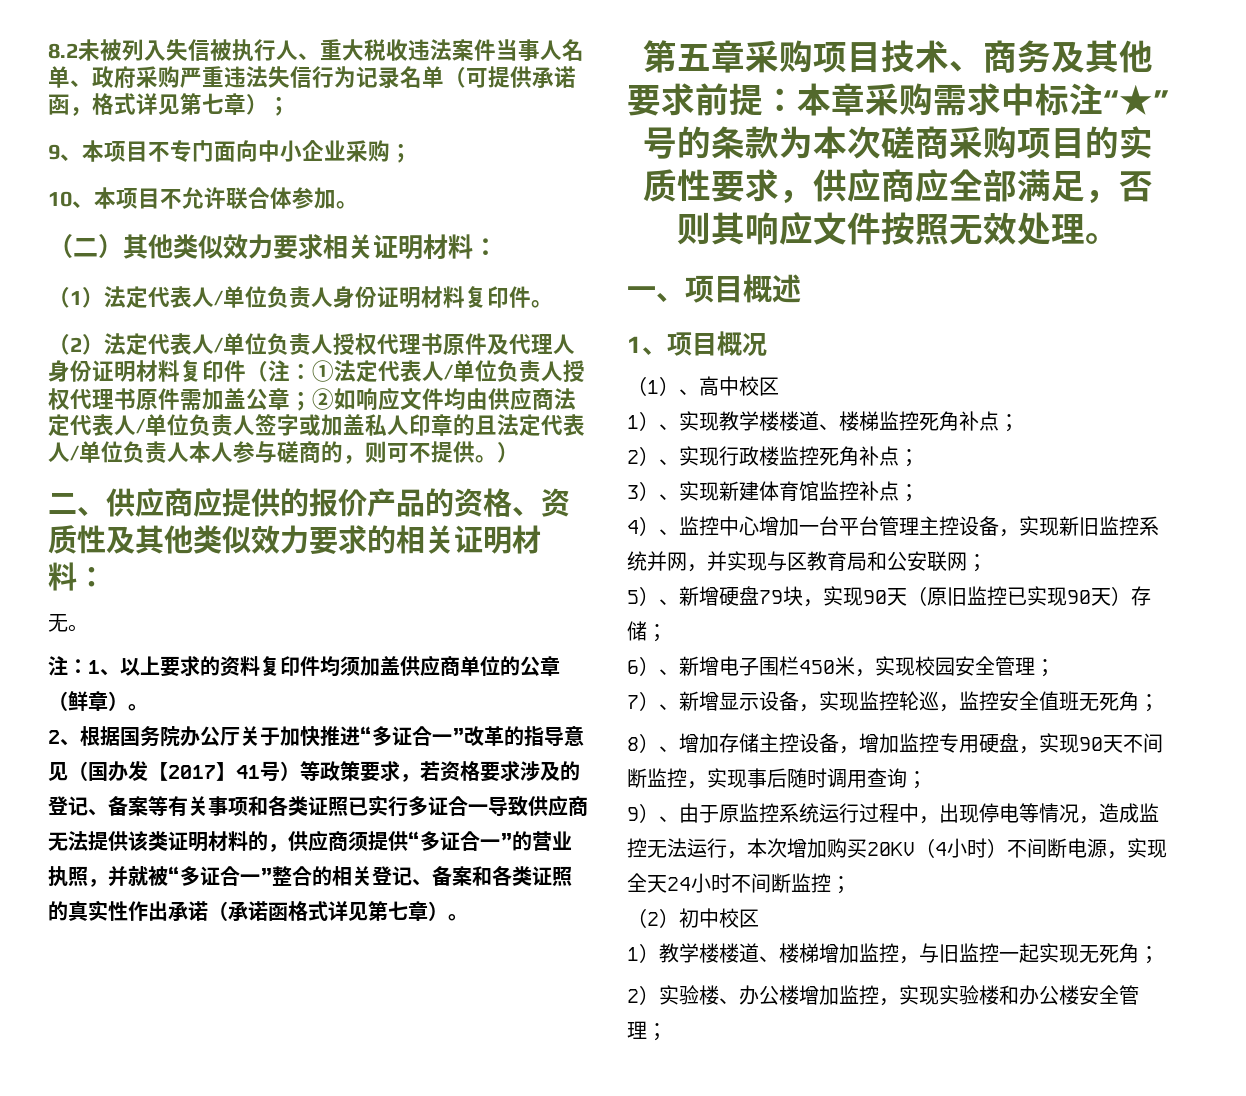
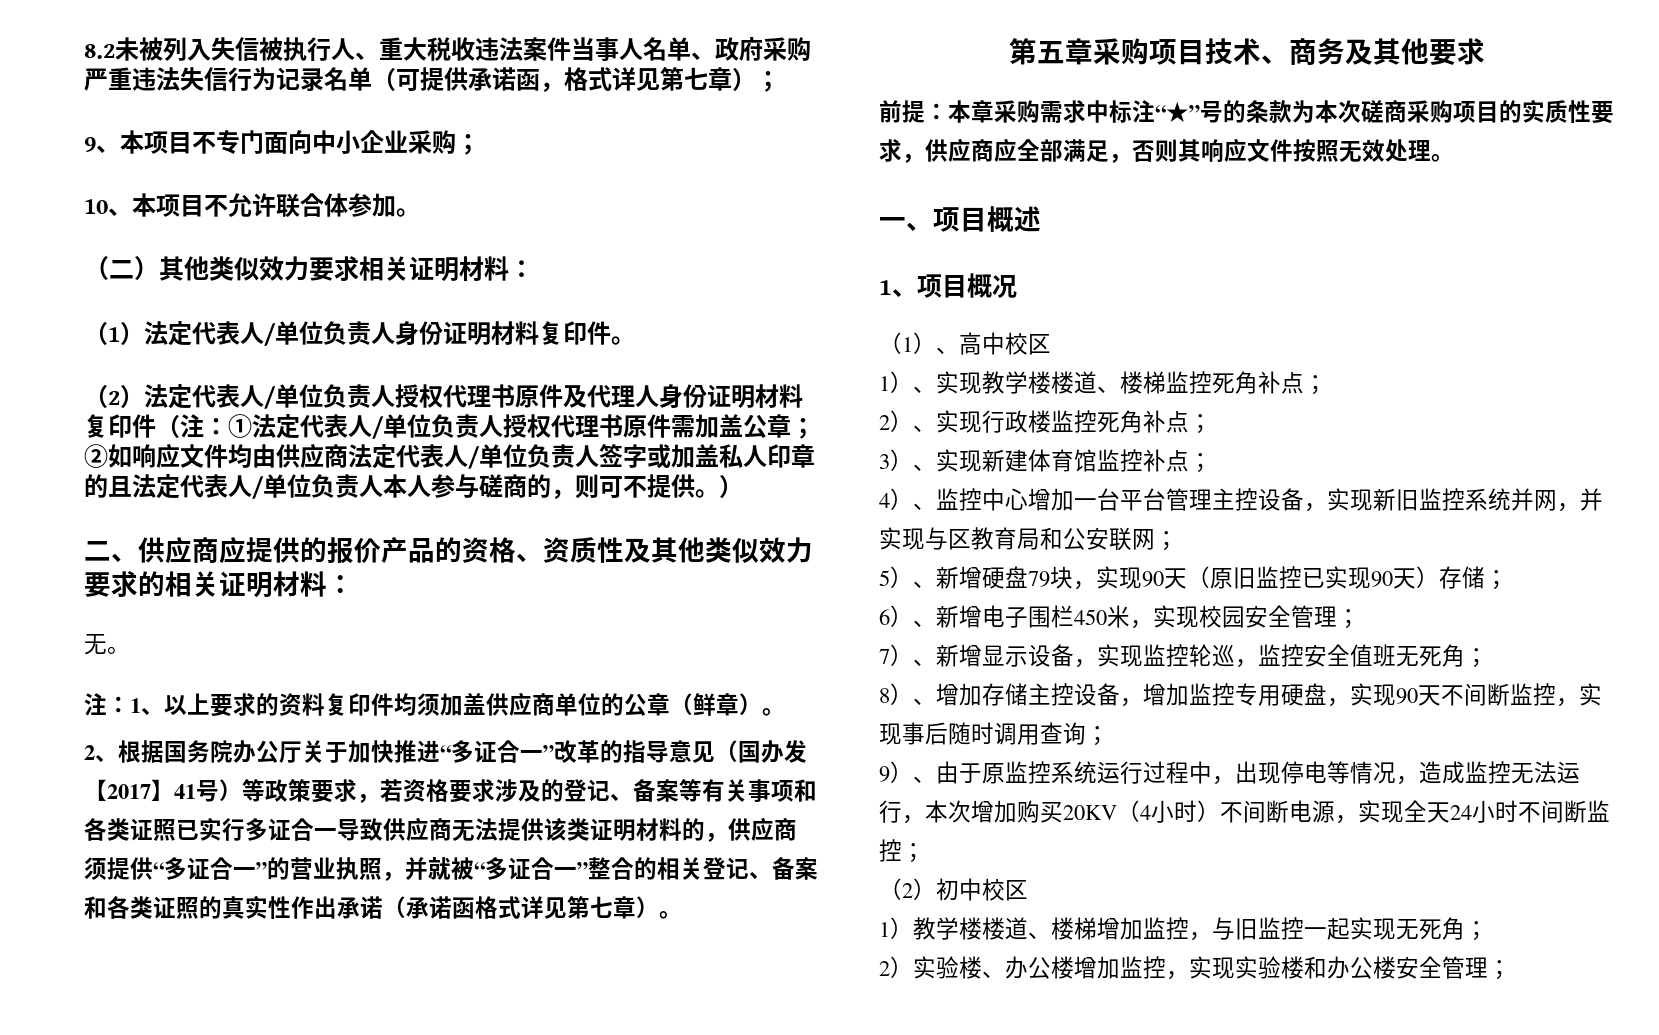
(695, 99) none -> (1485, 51) //

